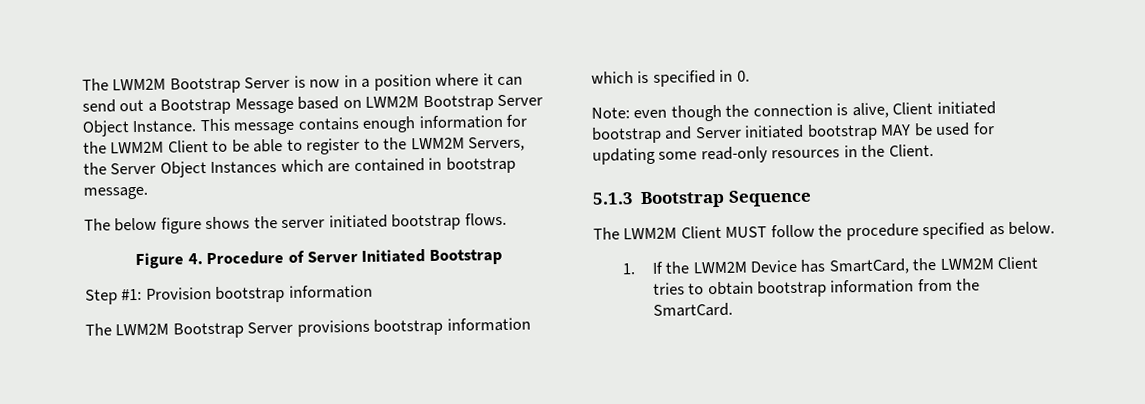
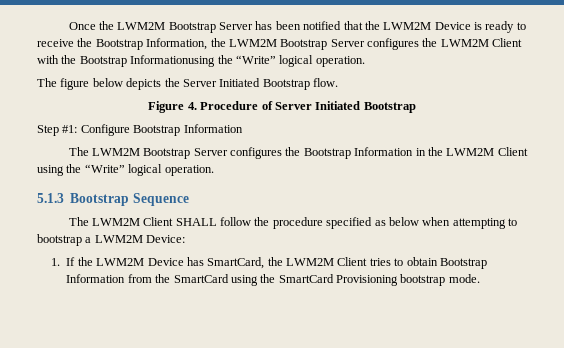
[82,73,524,94] [82,94,544,115] [82,114,528,137] [83,136,526,155] [83,156,516,178] [83,186,148,200] [84,212,507,234] The LWM2M Bootstrap Server is now in a position where it can send out a Bootstrap Message based on LWM2M Bootstrap Server Object Instance. This message contains enough information for the LWM2M Client to be able to register to the LWM2M Servers, the Server Object Instances which are contained in bootstrap message. // The below figure shows the server initiated bootstrap flows. -> [68,21,526,33] [37,38,523,50] [37,55,365,67] [37,78,338,90] Once the LWM2M Bootstrap Server has been notified that the LWM2M Device is ready to receive the Bootstrap Information, the LWM2M Bootstrap Server configures the LWM2M Client with the Bootstrap Informationusing the “Write” logical operation. // The figure below depicts the Server Initiated Bootstrap flow.
[145,284,373,303] [85,317,531,339] [591,69,750,87] [591,101,996,122] [591,122,995,144] [592,144,934,165] Provision bootstrap information // The LWM2M Bootstrap Server provisions bootstrap information which is specified in 0. // Note: even though the connection is alive, Client initiated bootstrap and Server initiated bootstrap MAY be used for updating some read-only resources in the Client. -> [80,124,243,136] [68,147,528,159] [37,164,214,176] Configure Bootstrap Information // The LWM2M Bootstrap Server configures the Bootstrap Information in the LWM2M Client using the “Write” logical operation.
[725,226,768,238] MUST -> [175,218,217,226] SHALL
[1008,221,1056,235] below. -> [388,217,518,229] [37,234,186,246] below when attempting to bootstrap a LWM2M Device:
[757,278,981,298] [652,302,733,317] bootstrap information from the SmartCard. -> [439,258,487,269] [66,274,480,286] Bootstrap Information from the SmartCard using the SmartCard Provisioning bootstrap mode.

